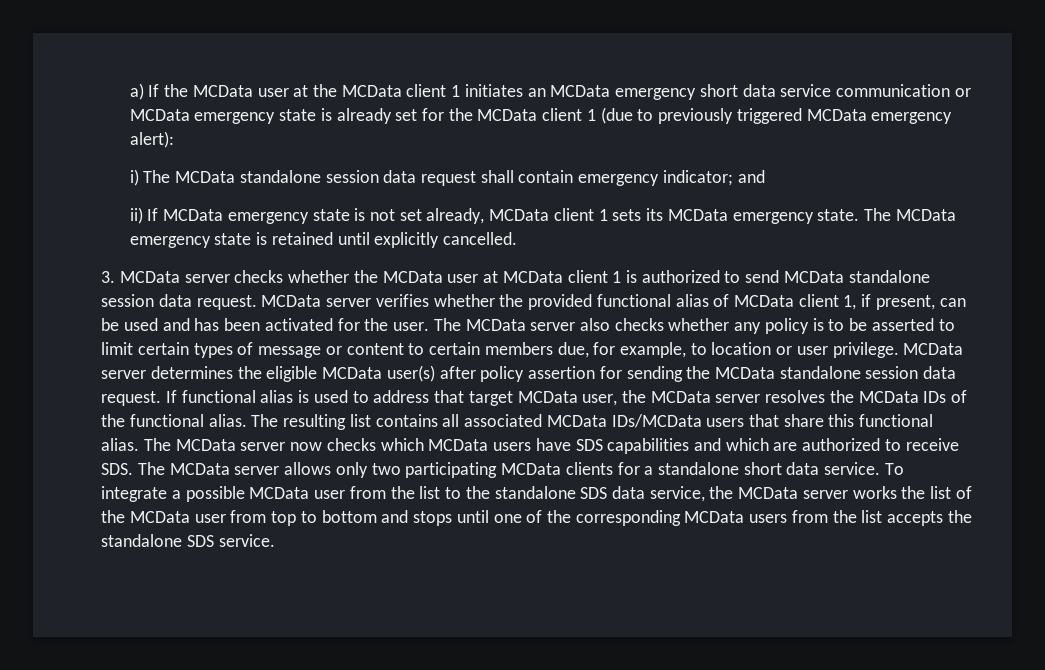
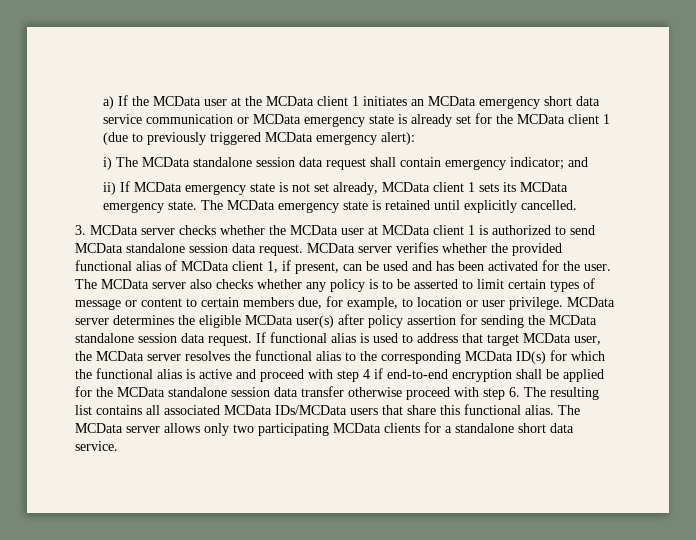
[858,390,968,403] [101,414,247,427] MCData IDs of the functional alias. -> [255,350,606,364] [75,368,605,382] [75,386,521,400] functional alias to the corresponding MCData ID(s) for which the functional alias is active and proceed with step 4 if end-to-end encryption shall be applied for the MCData standalone session data transfer otherwise proceed with step 6.
[290,438,959,454] [101,462,280,475] now checks which MCData users have SDS capabilities and which are authorized to receive SDS. The MCData server -> (161, 429) none
[884,463,904,475] [101,486,972,502] [101,510,972,526] [101,534,275,547] To integrate a possible MCData user from the list to the standalone SDS data service, the MCData server works the list of the MCData user from top to bottom and stops until one of the corresponding MCData users from the list accepts the standalone SDS service. -> (119, 446) none

